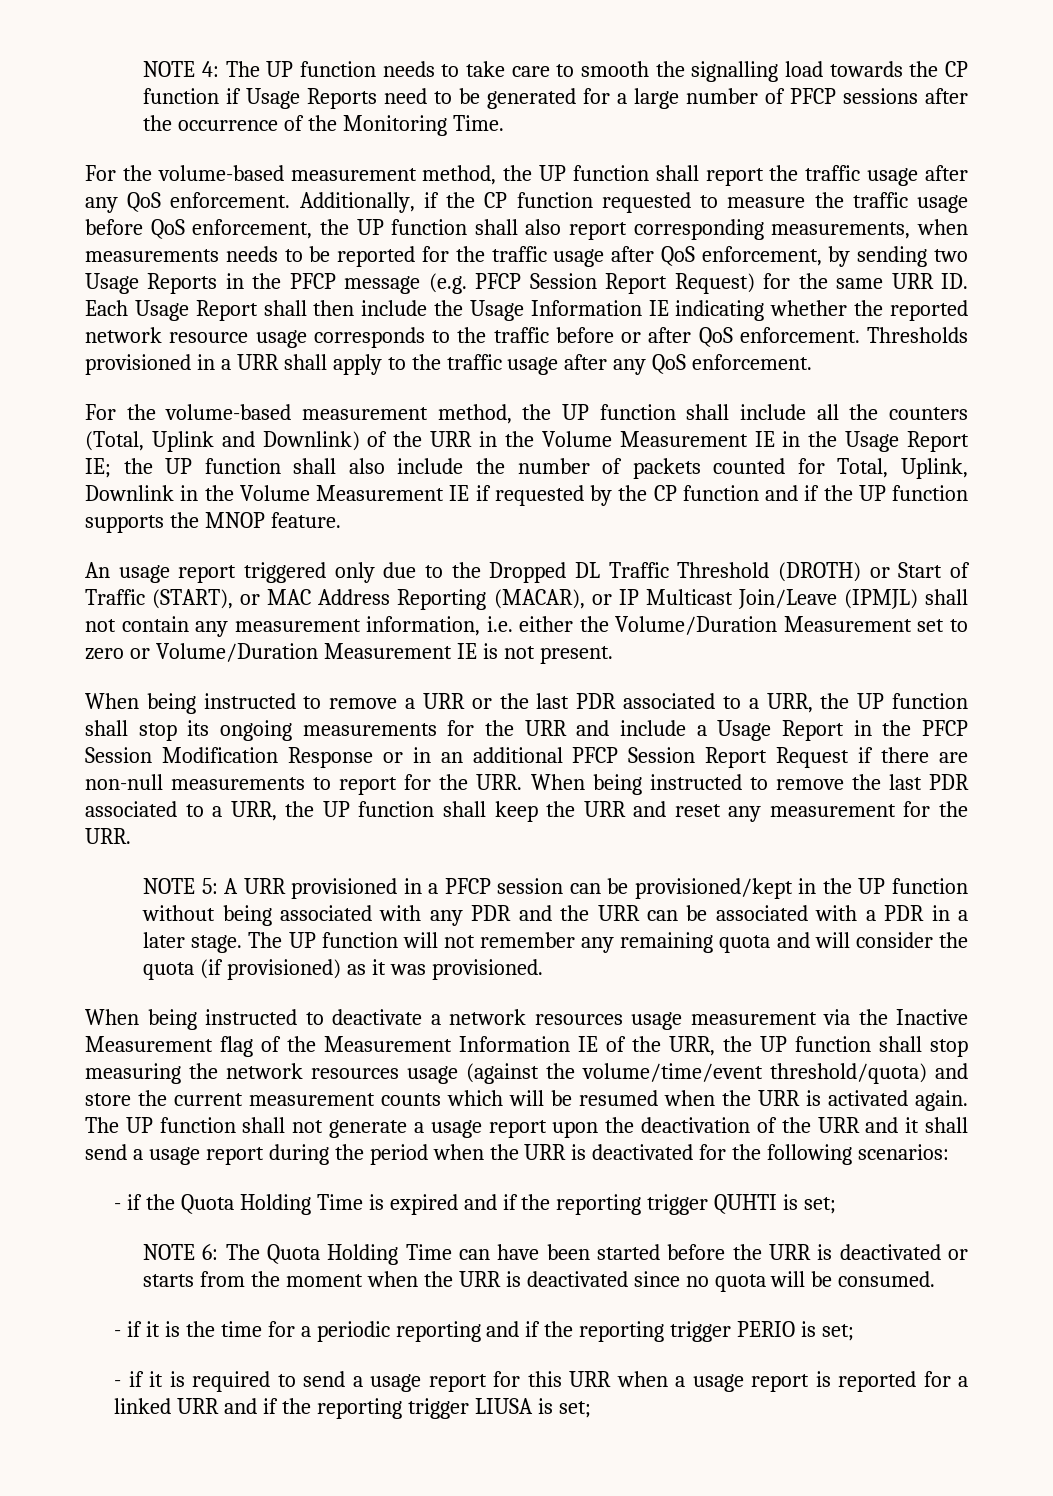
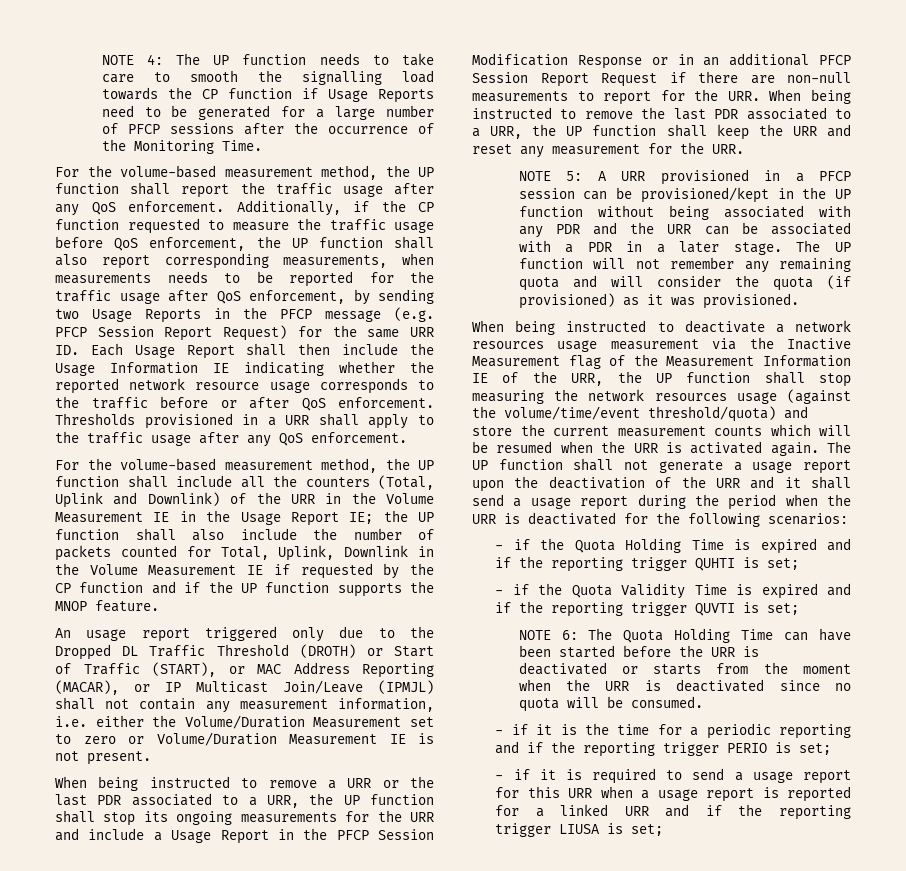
(837, 1205) none -> [495,583,851,599] [495,601,800,617] // - if the Quota Validity Time is expired and if the reporting trigger QUVTI is set;

